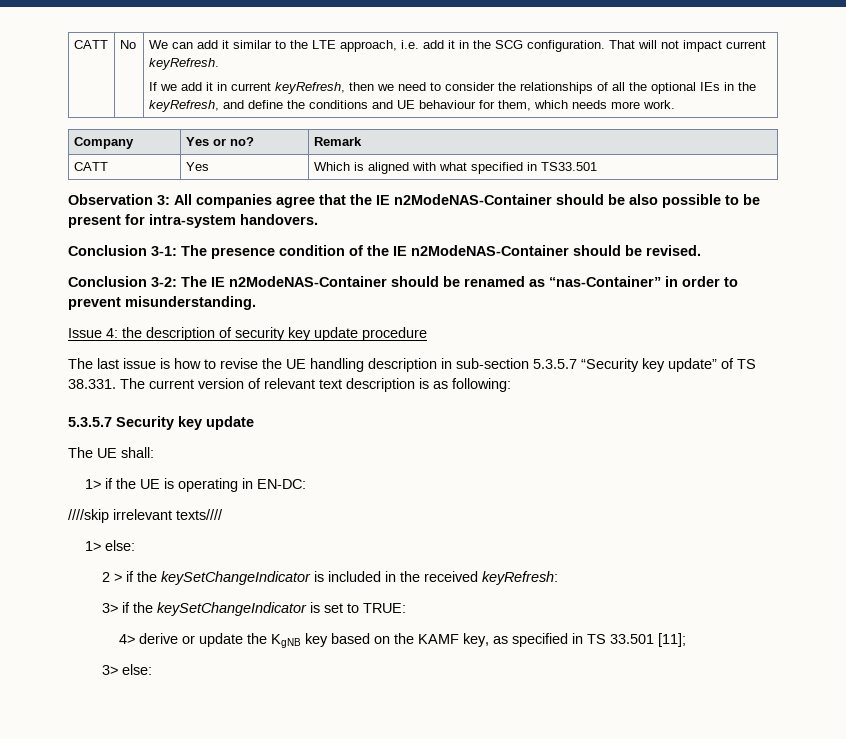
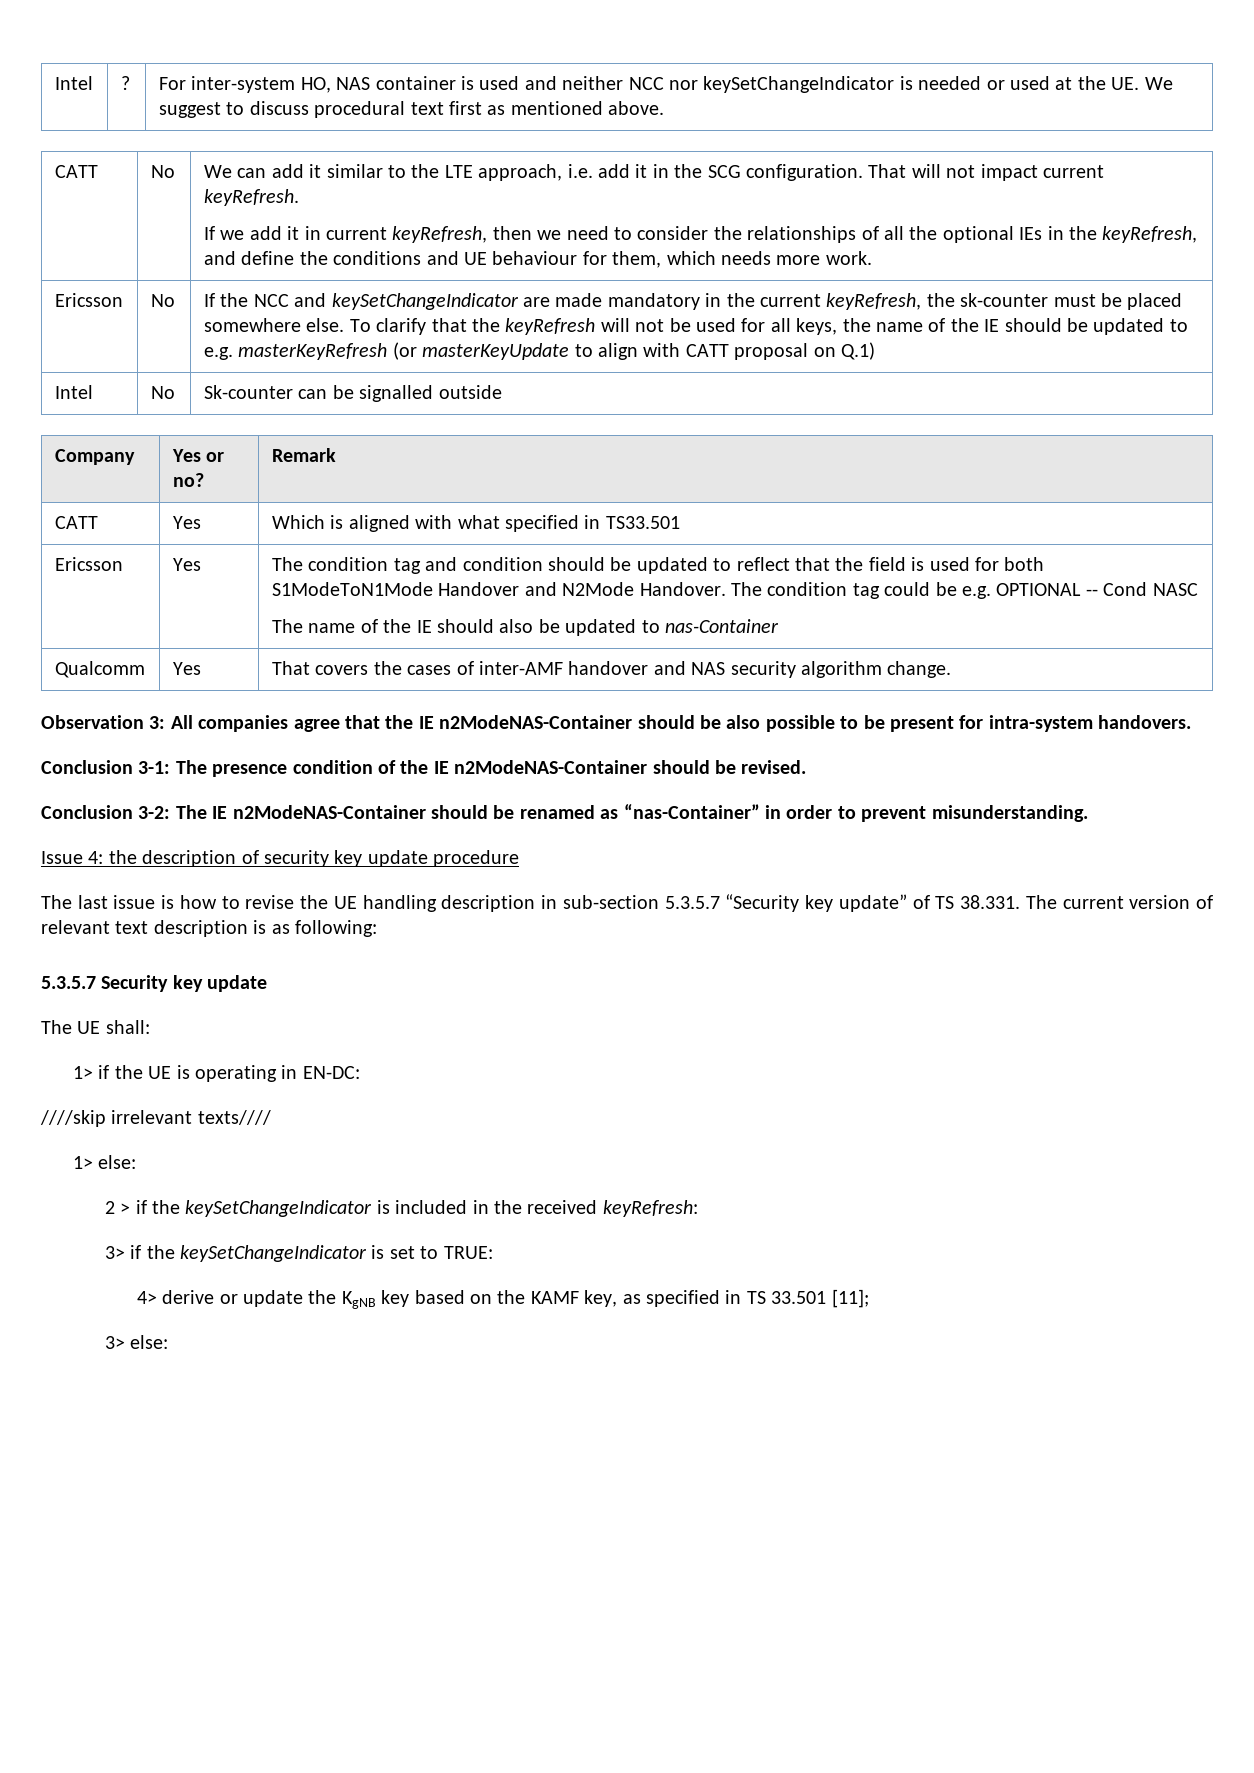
(73, 44) none -> [54,76,93,90] [120,76,130,90] [158,76,1173,93] [158,101,665,118] Intel | ? | For inter-system HO, NAS container is used and neither NCC nor keySetChangeIndicator is needed or used at the UE. We suggest to discuss procedural text first as mentioned above. //
(675, 104) none -> [54,293,123,307] [150,294,175,307] [203,293,1183,310] [203,318,1188,335] [203,342,875,360] [54,385,93,399] [150,386,175,399] [203,385,502,402] // Ericsson | No | If the NCC and keySetChangeIndicator are made mandatory in the current keyRefresh, the sk-counter must be placed somewhere else. To clarify that the keyRefresh will not be used for all keys, the name of the IE should be updated to e.g. masterKeyRefresh (or masterKeyUpdate to align with CATT proposal on Q.1) // Intel | No | Sk-counter can be signalled outside
(597, 166) none -> [54,557,123,571] [172,558,201,571] [271,557,1045,574] [271,582,1198,599] [271,619,779,636] [54,661,145,678] [172,662,201,675] [271,661,952,678] // Ericsson | Yes | The condition tag and condition should be updated to reflect that the field is used for both S1ModeToN1Mode Handover and N2Mode Handover. The condition tag could be e.g. OPTIONAL -- Cond NASC // The name of the IE should also be updated to nas-Container // Qualcomm | Yes | That covers the cases of inter-AMF handover and NAS security algorithm change.

